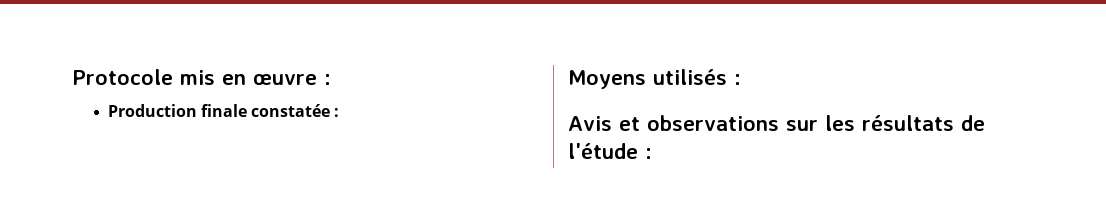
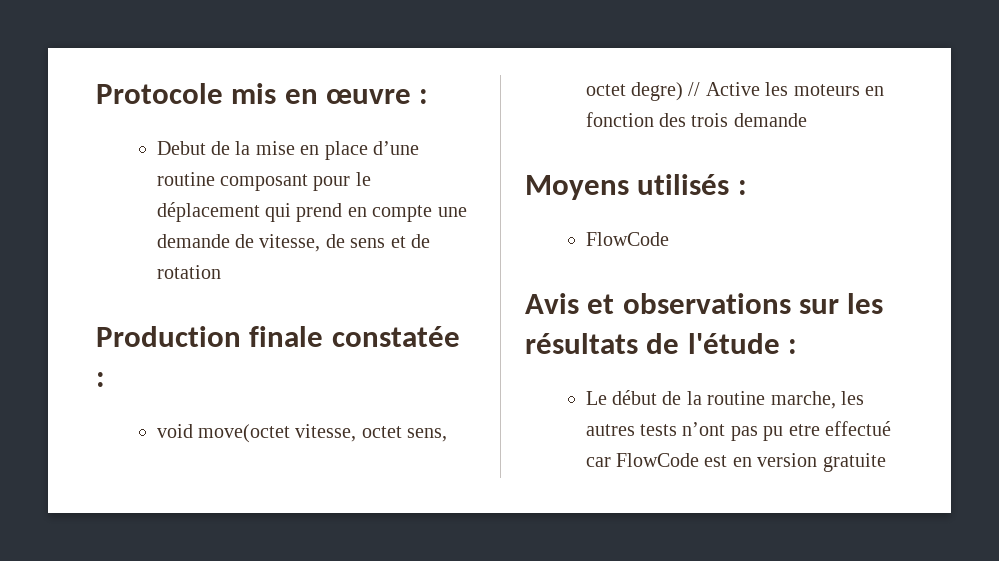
[107,104,340,117] Production finale constatée : -> [156,141,419,160] [156,172,371,191] [156,202,467,222] [156,234,430,252] [156,265,221,279] [96,326,460,347] [96,372,105,387] [156,424,448,443] [585,82,884,101] [585,112,807,127] Debut de la mise en place d’une routine composant pour le déplacement qui prend en compte une demande de vitesse, de sens et de rotation // Production finale constatée : // void move(octet vitesse, octet sens, octet degre) // Active les moteurs en fonction des trois demande
(741, 79) none -> [585,232,669,246] // FlowCode
(652, 153) none -> [585,390,864,409] [585,421,891,441] [585,453,886,472] // Le début de la routine marche, les autres tests n’ont pas pu etre effectué car FlowCode est en version gratuite

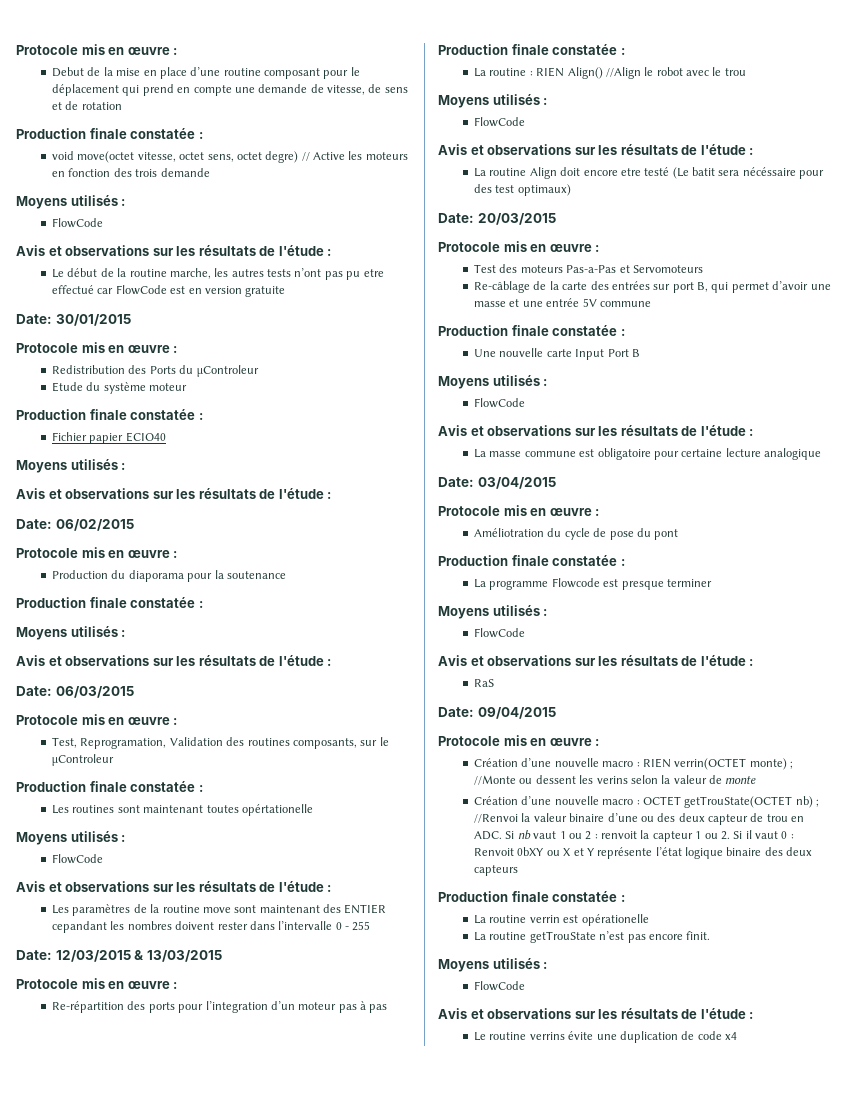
(886, 462) none -> [16,314,131,326] [16,342,178,353] [52,365,259,377] [52,382,188,394] [16,409,203,420] [52,432,166,444] [16,459,126,473] [16,488,332,499] [16,519,134,531] [16,547,178,558] [52,570,286,582] [16,597,203,608] [16,626,126,640] [16,655,332,666] [16,686,134,698] [16,714,178,725] [52,737,389,749] [52,754,115,766] [16,781,203,792] [52,804,313,816] [16,831,126,845] [52,854,104,864] [16,881,332,892] [52,904,387,916] [52,921,371,933] [16,950,222,962] [16,978,178,989] [52,1001,388,1013] [438,44,625,55] [474,67,746,79] [438,94,548,108] [474,117,526,127] [438,144,754,155] [474,167,825,179] [474,184,571,196] [438,213,556,225] [438,241,600,252] [474,264,703,273] [474,281,831,293] [474,298,651,307] [438,325,625,336] [474,348,640,360] [438,375,548,389] [474,398,526,408] [438,425,754,436] [474,448,822,460] [438,477,556,489] [438,505,600,516] [474,528,679,540] [438,555,625,566] [474,578,712,590] [438,605,548,619] [474,628,526,638] [438,655,754,666] [474,679,495,687] [438,707,556,719] [438,735,600,746] [474,758,794,770] [474,775,757,785] [474,796,820,808] [474,813,805,825] [474,830,794,842] [474,847,813,859] [474,865,519,876] [438,891,625,902] [474,914,649,926] [474,931,711,943] [438,958,548,972] [474,981,526,991] [438,1008,754,1019] [474,1031,738,1043] // Date: 30/01/2015 // Protocole mis en œuvre : // Redistribution des Ports du µControleur // Etude du système moteur // Production finale constatée : // Fichier papier ECIO40 // Moyens utilisés : // Avis et observations sur les résultats de l'étude : // Date: 06/02/2015 // Protocole mis en œuvre : // Production du diaporama pour la soutenance // Production finale constatée : // Moyens utilisés : // Avis et observations sur les résultats de l'étude : // Date: 06/03/2015 // Protocole mis en œuvre : // Test, Reprogramation, Validation des routines composants, sur le µControleur // Production finale constatée : // Les routines sont maintenant toutes opértationelle // Moyens utilisés : // FlowCode // Avis et observations sur les résultats de l'étude : // Les paramètres de la routine move sont maintenant des ENTIER cepandant les nombres doivent rester dans l’intervalle 0 - 255 // Date: 12/03/2015 & 13/03/2015 // Protocole mis en œuvre : // Re-répartition des ports pour l’integration d’un moteur pas à pas // Production finale constatée : // La routine : RIEN Align() //Align le robot avec le trou // Moyens utilisés : // FlowCode // Avis et observations sur les résultats de l'étude : // La routine Align doit encore etre testé (Le batit sera nécéssaire pour des test optimaux) // Date: 20/03/2015 // Protocole mis en œuvre : // Test des moteurs Pas-a-Pas et Servomoteurs // Re-câblage de la carte des entrées sur port B, qui permet d’avoir une masse et une entrée 5V commune // Production finale constatée : // Une nouvelle carte Input Port B // Moyens utilisés : // FlowCode // Avis et observations sur les résultats de l'étude : // La masse commune est obligatoire pour certaine lecture analogique // Date: 03/04/2015 // Protocole mis en œuvre : // Améliotration du cycle de pose du pont // Production finale constatée : // La programme Flowcode est presque terminer // Moyens utilisés : // FlowCode // Avis et observations sur les résultats de l'étude : // RaS // Date: 09/04/2015 // Protocole mis en œuvre : // Création d’une nouvelle macro : RIEN verrin(OCTET monte) ; //Monte ou dessent les verins selon la valeur de monte // Création d’une nouvelle macro : OCTET getTrouState(OCTET nb) ; //Renvoi la valeur binaire d’une ou des deux capteur de trou en ADC. Si nb vaut 1 ou 2 : renvoit la capteur 1 ou 2. Si il vaut 0 : Renvoit 0bXY ou X et Y représente l’état logique binaire des deux capteurs // Production finale constatée : // La routine verrin est opérationelle // La routine getTrouState n’est pas encore finit. // Moyens utilisés : // FlowCode // Avis et observations sur les résultats de l'étude : // Le routine verrins évite une duplication de code x4

